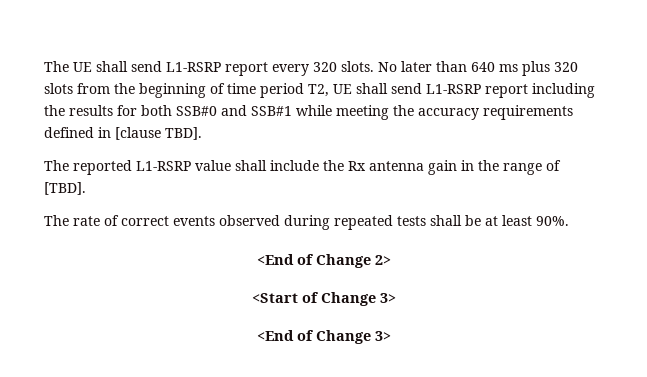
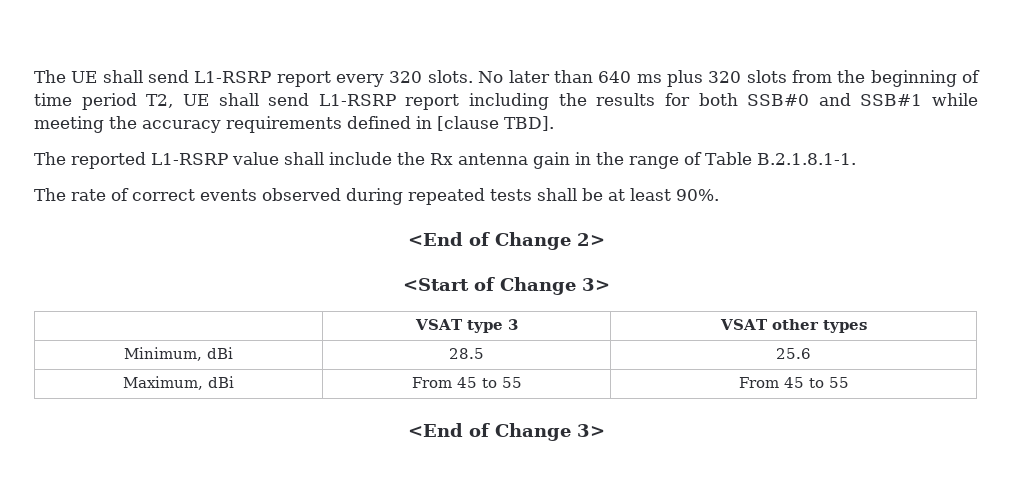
[44,182,86,195] [TBD]. -> [705,152,856,165] Table B.2.1.8.1-1.
(396, 298) none -> [414,319,518,333] [719,319,867,333] [124,347,233,361] [449,348,484,359] [776,348,811,359] [123,376,234,390] [411,377,522,388] [738,377,849,388] // | VSAT type 3 | VSAT other types // Minimum, dBi | 28.5 | 25.6 // Maximum, dBi | From 45 to 55 | From 45 to 55

